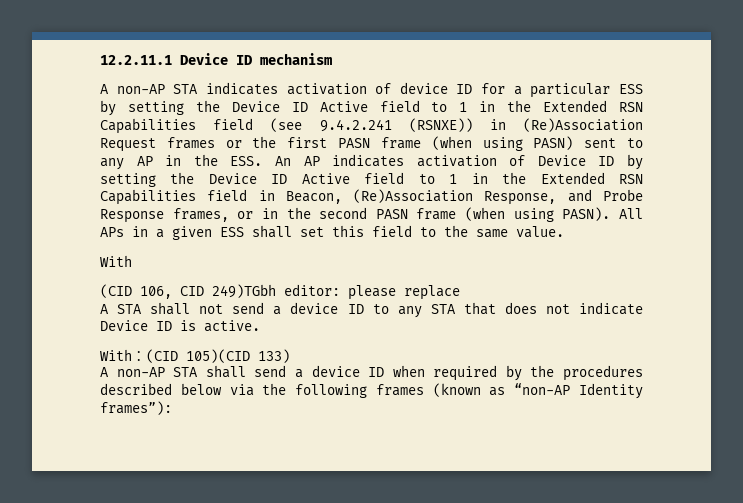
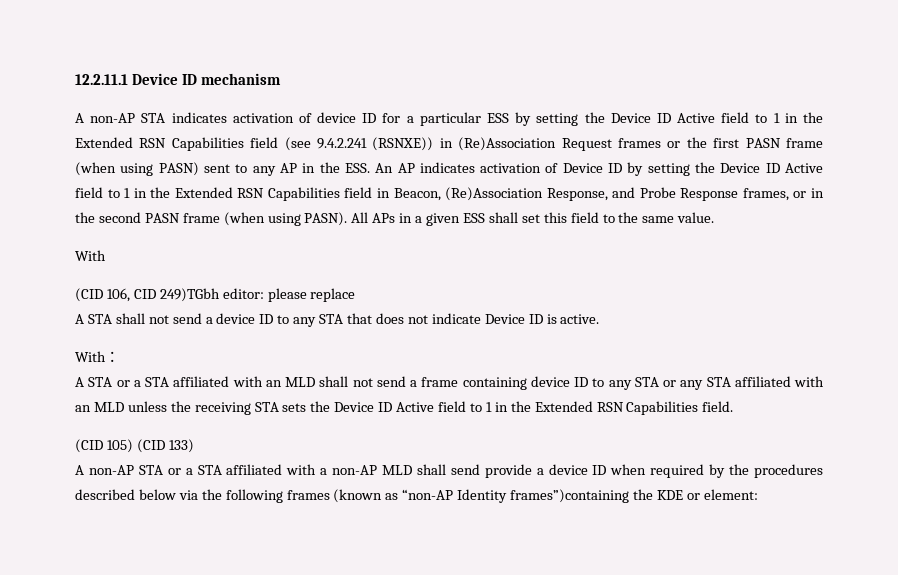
[146,349,290,363] [100,367,199,377] (CID 105)(CID 133) // A non-AP STA -> [75,376,824,390] [75,401,734,415] [75,439,194,453] [75,464,413,475] // A STA or a STA affiliated with an MLD shall not send a frame containing device ID to any STA or any STA affiliated with an MLD unless the receiving STA sets the Device ID Active field to 1 in the Extended RSN Capabilities field. // (CID 105) (CID 133) // A non-AP STA or a STA affiliated with a non-AP MLD
(287, 371) none -> [484,464,532,478] provide
[100,401,172,415] frames”): -> [510,489,758,503] frames”)containing the KDE or element:

